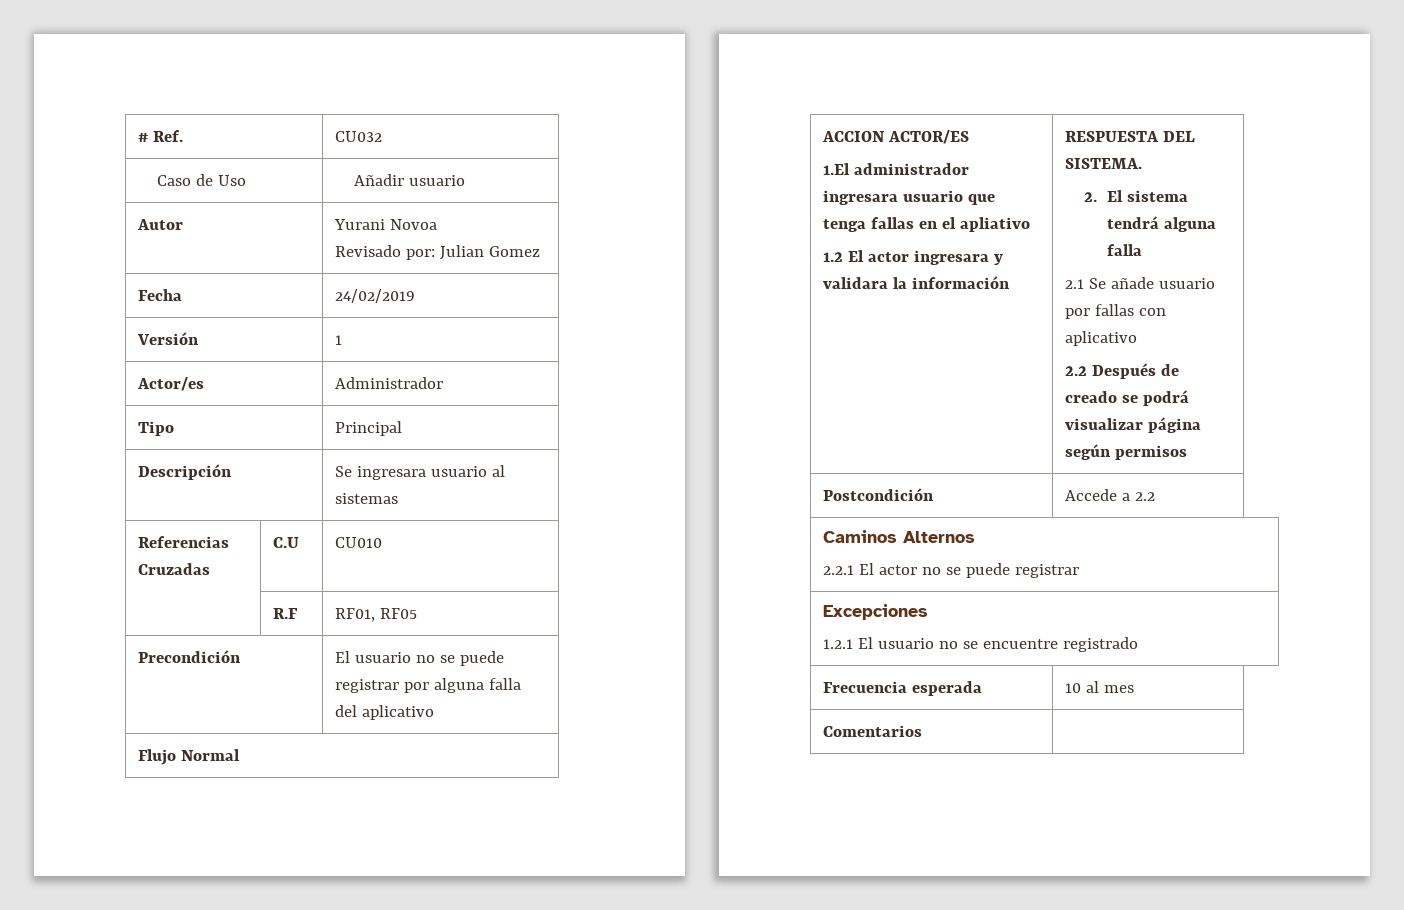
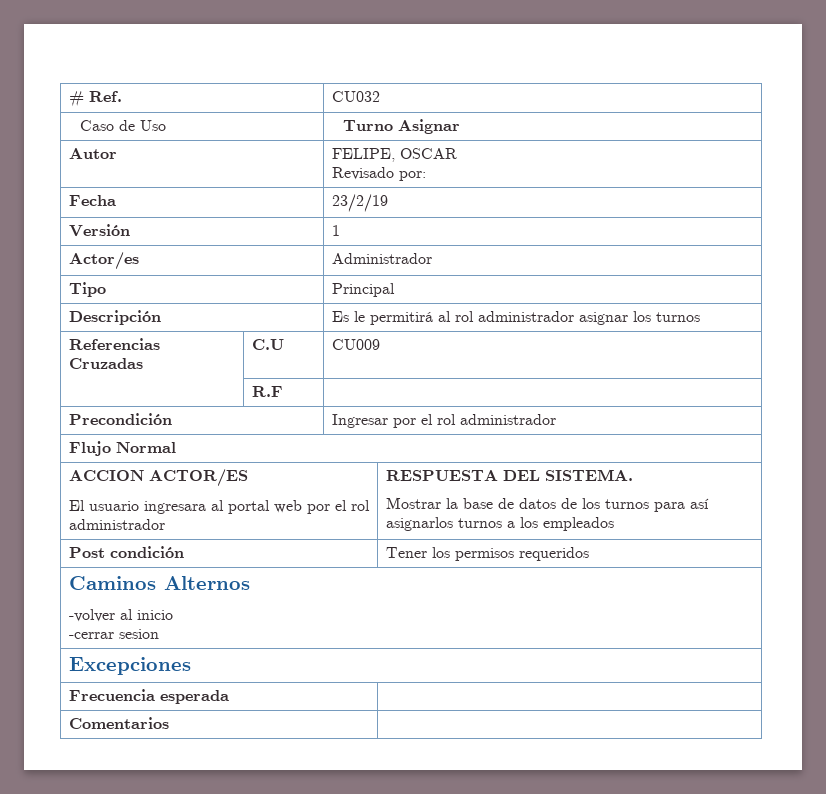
[354,174,466,186] Añadir usuario -> [342,119,460,134] Turno Asignar
[333,219,437,230] Yurani Novoa -> [331,148,457,162] FELIPE, OSCAR
[439,245,540,260] Julian Gomez -> (426, 176) none
[334,289,415,303] 24/02/2019 -> [331,194,388,212] 23/2/19
[334,465,505,480] [334,493,398,504] Se ingresara usuario al sistemas -> [331,311,700,325] Es le permitirá al rol administrador asignar los turnos
[334,537,382,548] CU010 -> [331,339,380,350] CU009
[334,608,417,622] RF01, RF05 -> (283, 391) none
[334,651,504,666] [334,678,521,693] [334,705,434,720] [137,749,240,765] [821,130,969,144] [822,163,969,175] [822,190,995,205] [822,217,1030,232] [822,250,1003,265] [822,276,1010,289] [1064,131,1195,142] [1064,158,1142,169] [1084,190,1188,202] [1106,216,1216,232] [1106,244,1142,256] [1064,277,1215,289] [1064,304,1166,319] [1064,331,1137,346] [1064,363,1179,379] [1064,390,1189,406] [1064,417,1201,433] [1064,444,1187,460] [822,488,934,501] [1064,489,1155,501] [822,530,975,543] [822,563,1079,578] [822,604,928,620] [822,637,1138,652] El usuario no se puede registrar por alguna falla del aplicativo // Flujo Normal // ACCION ACTOR/ES // 1.El administrador ingresara usuario que tenga fallas en el apliativo // 1.2 El actor ingresara y validara la información | RESPUESTA DEL SISTEMA. // 2. El sistema tendrá alguna falla // 2.1 Se añade usuario por fallas con aplicativo // 2.2 Después de creado se podrá visualizar página según permisos // Postcondición | Accede a 2.2 // Caminos Alternos // 2.2.1 El actor no se puede registrar // Excepciones // 1.2.1 El usuario no se encuentre registrado -> [331,414,556,428] [68,441,176,456] [68,469,248,487] [68,500,370,514] [68,519,165,530] [385,469,633,481] [385,497,709,512] [385,517,614,531] [68,546,184,558] [385,547,589,561] [68,576,250,590] [68,609,173,622] [68,629,159,639] [68,657,191,675] Ingresar por el rol administrador // Flujo Normal // ACCION ACTOR/ES // El usuario ingresara al portal web por el rol administrador | RESPUESTA DEL SISTEMA. // Mostrar la base de datos de los turnos para así asignarlos turnos a los empleados // Post condición | Tener los permisos requeridos // Caminos Alternos // -volver al inicio // -cerrar sesion // Excepciones
[1064,681,1134,693] 10 al mes -> (229, 697) none

